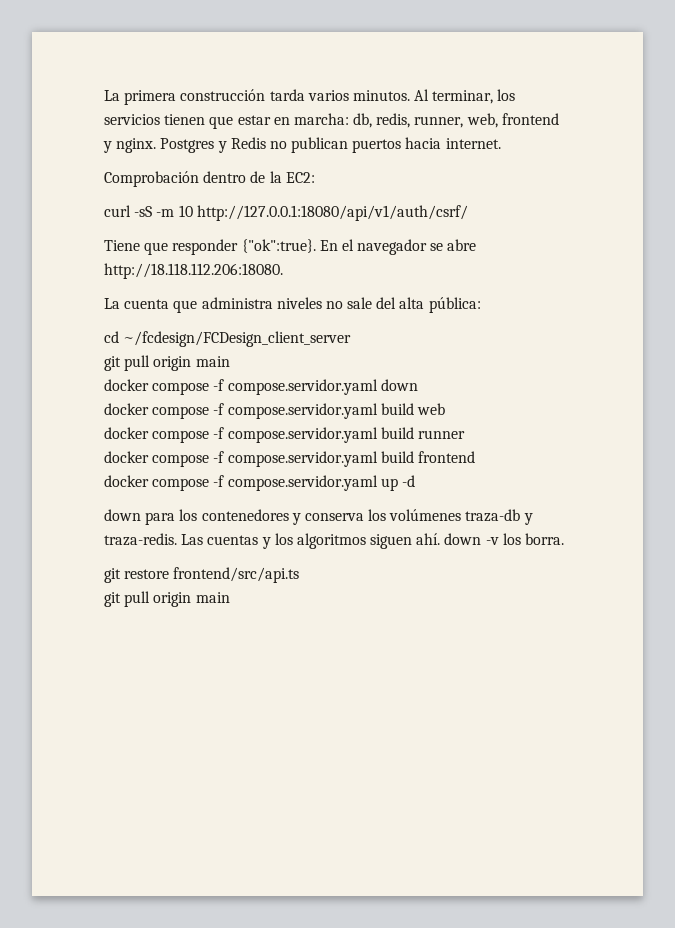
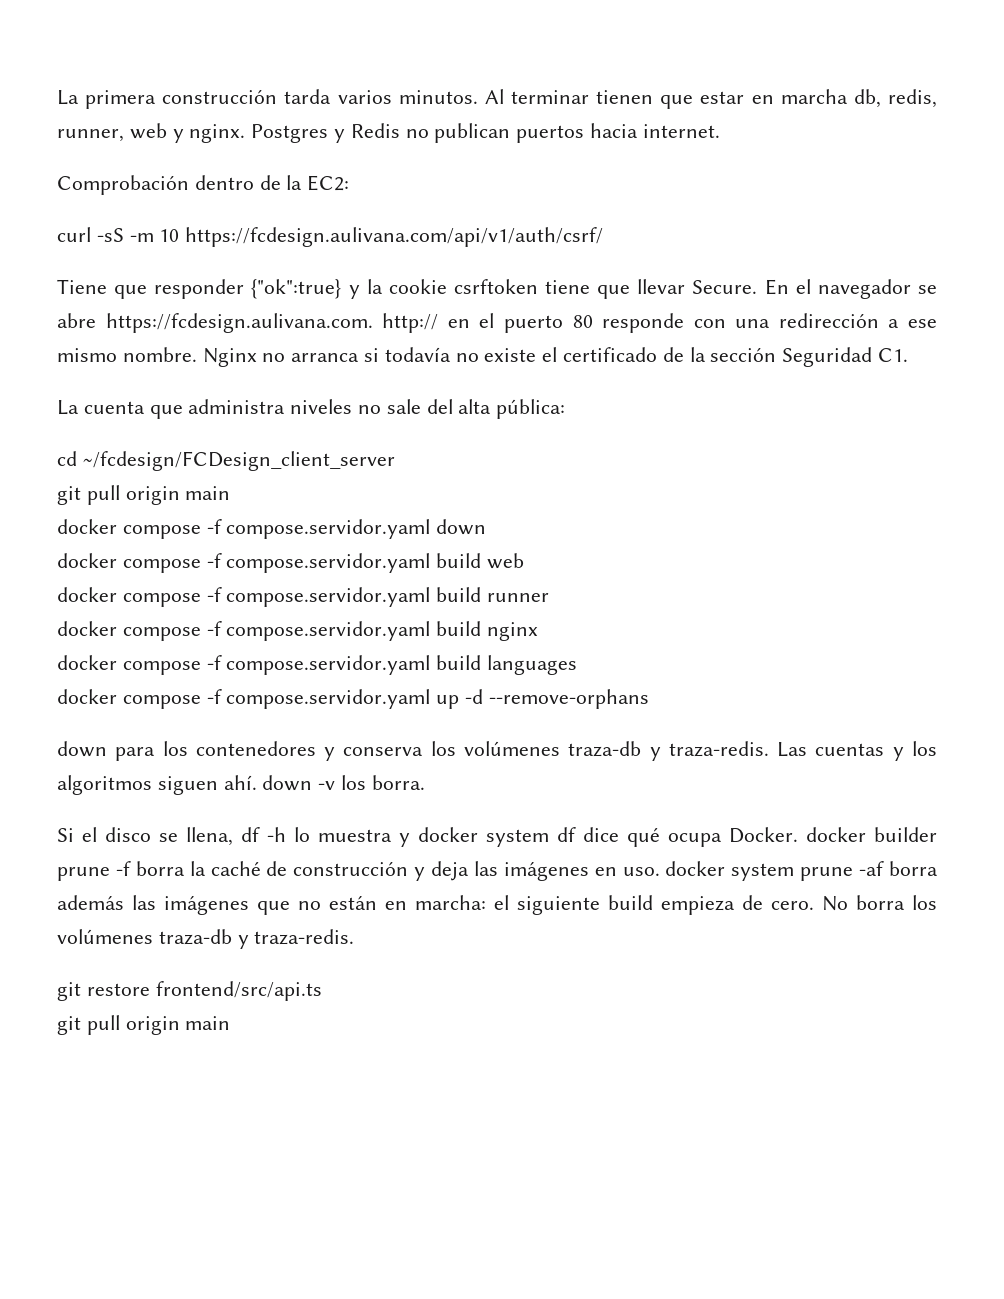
[432,89,516,104] [104,114,160,125] terminar, los servicios -> [511,90,590,104] terminar
[293,113,349,125] marcha: -> [780,89,848,104] marcha
[466,113,559,128] web, frontend -> [129,123,167,139] web
[196,205,468,221] http://127.0.0.1:18080/api/v1/auth/csrf/ -> [185,227,604,247] https://fcdesign.aulivana.com/api/v1/auth/csrf/
[241,239,316,253] {"ok":true}. -> [251,279,758,299] {"ok":true} y la cookie csrftoken tiene que llevar Secure.
[104,263,283,279] http://18.118.112.206:18080. -> [105,313,938,333] [57,347,909,367] https://fcdesign.aulivana.com. http:// en el puerto 80 responde con una redirección a ese mismo nombre. Nginx no arranca si todavía no existe el certificado de la sección Seguridad C1.
[417,451,475,463] frontend -> [487,622,539,641] [57,655,578,675] nginx // docker compose -f compose.servidor.yaml build languages
(415, 481) none -> [488,689,649,709] --remove-orphans
(565, 539) none -> [57,827,937,847] [57,861,938,881] [57,895,937,915] [57,929,355,949] // Si el disco se llena, df -h lo muestra y docker system df dice qué ocupa Docker. docker builder prune -f borra la caché de construcción y deja las imágenes en uso. docker system prune -af borra además las imágenes que no están en marcha: el siguiente build empieza de cero. No borra los volúmenes traza-db y traza-redis.

